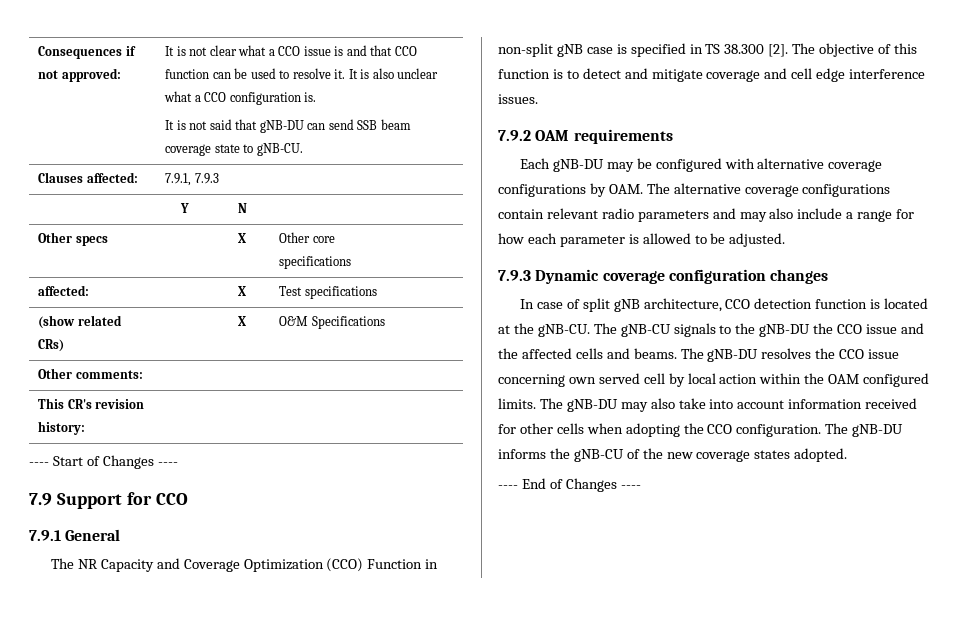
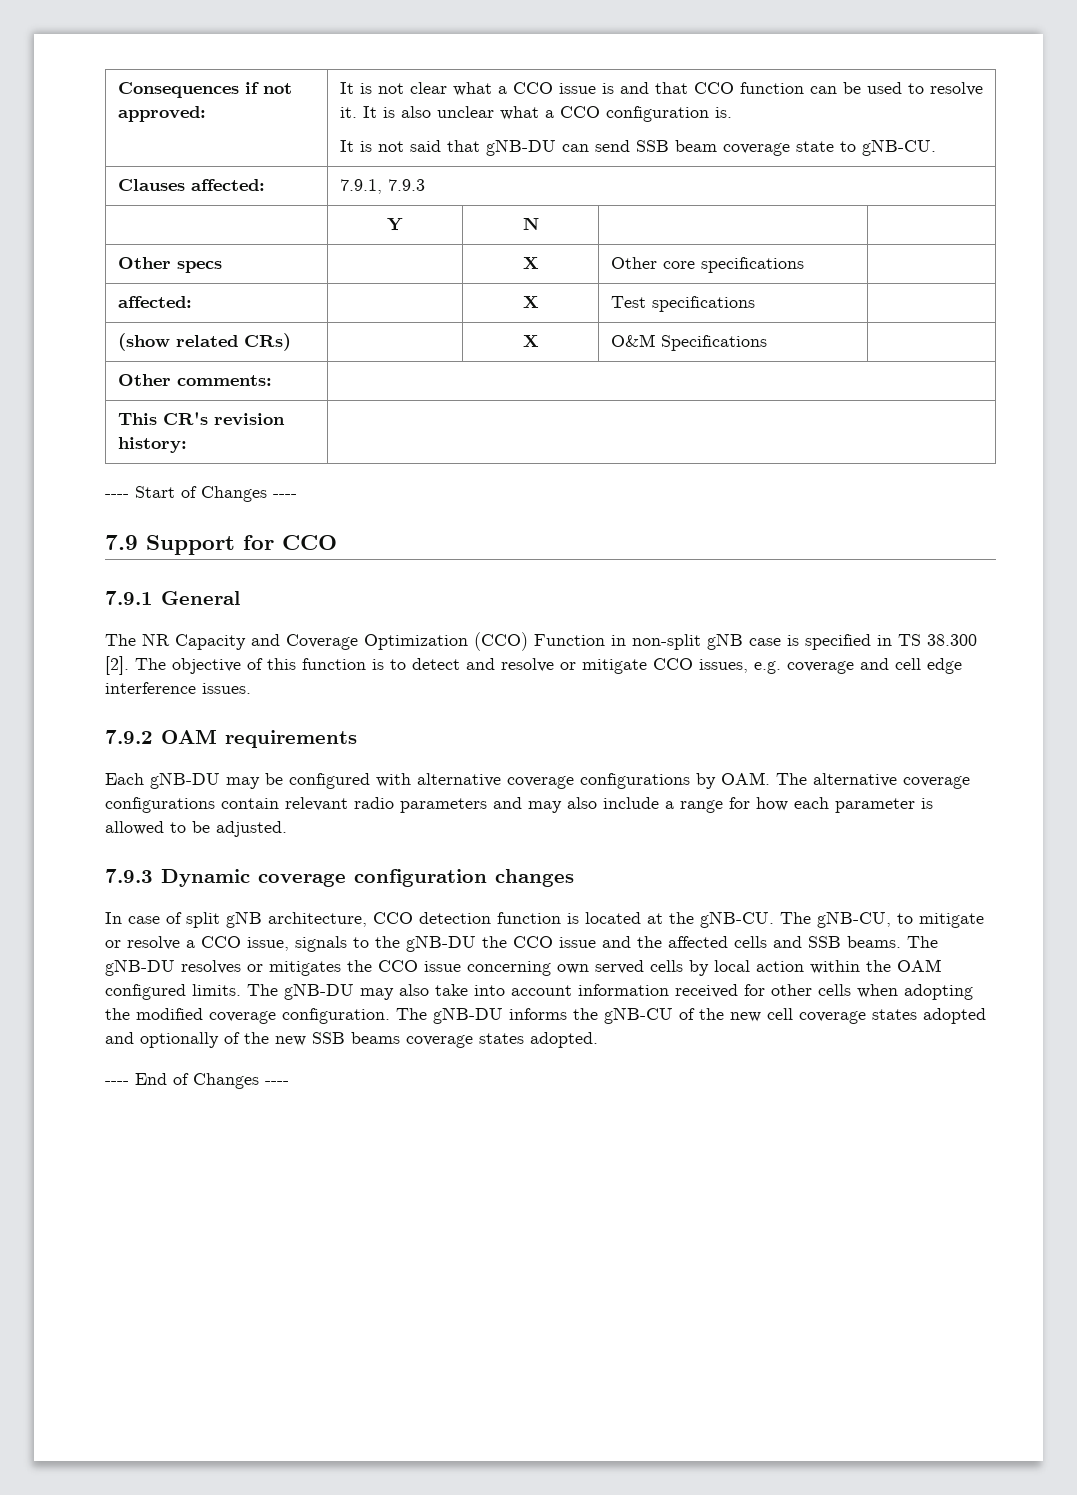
[651,69,703,82] mitigate -> [501,658,781,674] resolve or mitigate CCO issues, e.g.
[620,324,671,337] gNB-CU -> [817,911,984,928] [105,936,289,951] gNB-CU, to mitigate or resolve a CCO issue,
(630, 353) none -> [808,936,841,948] SSB
(812, 353) none -> [247,961,341,976] or mitigates
[643,373,665,384] cell -> [650,960,683,972] cells
[707,424,733,434] CCO -> [136,1008,276,1024] modified coverage
(693, 455) none -> [767,1008,986,1024] [105,1032,400,1048] cell coverage states adopted and optionally of the new SSB beams

